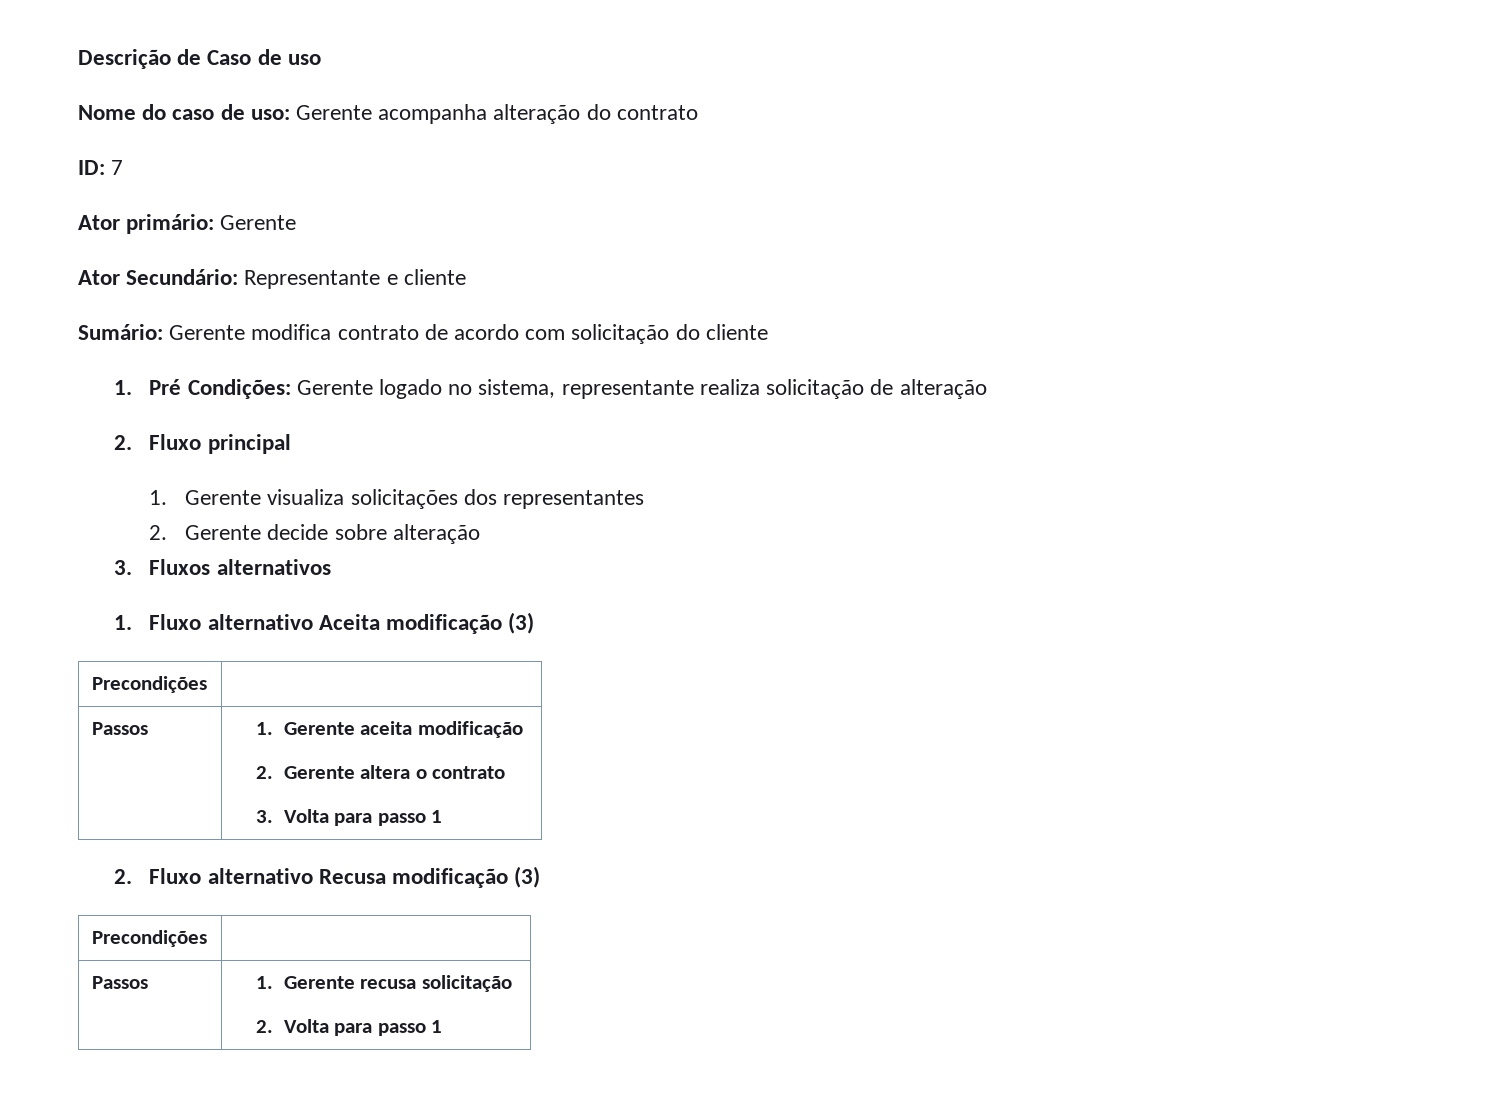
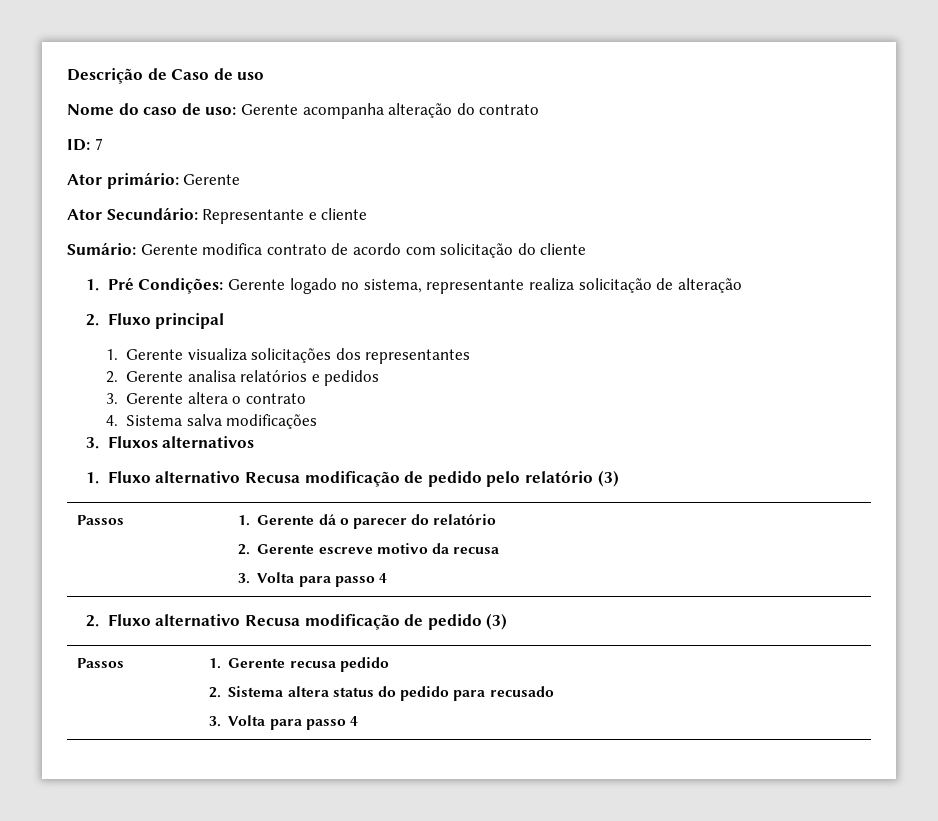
[267,524,480,544] decide sobre alteração -> [187,370,380,386] [105,392,306,404] [105,414,318,429] analisa relatórios e pedidos // 3. Gerente altera o contrato // 4. Sistema salva modificações
[318,612,535,634] [91,676,207,693] [91,722,148,735] [256,721,523,738] [256,765,506,779] [256,809,443,826] Aceita modificação (3) // Precondições | // Passos | 1. Gerente aceita modificação // 2. Gerente altera o contrato // 3. Volta para passo 1 -> [244,470,619,487] [77,515,125,525] [237,514,497,529] [237,543,500,555] [237,572,387,587] Recusa modificação de pedido pelo relatório (3) // Passos | 1. Gerente dá o parecer do relatório // 2. Gerente escreve motivo da recusa // 3. Volta para passo 4
[514,866,541,888] [91,930,207,947] (3) // Precondições | -> [404,613,508,630] de pedido (3)
[421,975,512,992] [256,1019,443,1036] solicitação // 2. Volta para passo 1 -> [339,657,389,672] [208,686,554,701] [208,715,358,730] pedido // 2. Sistema altera status do pedido para recusado // 3. Volta para passo 4

